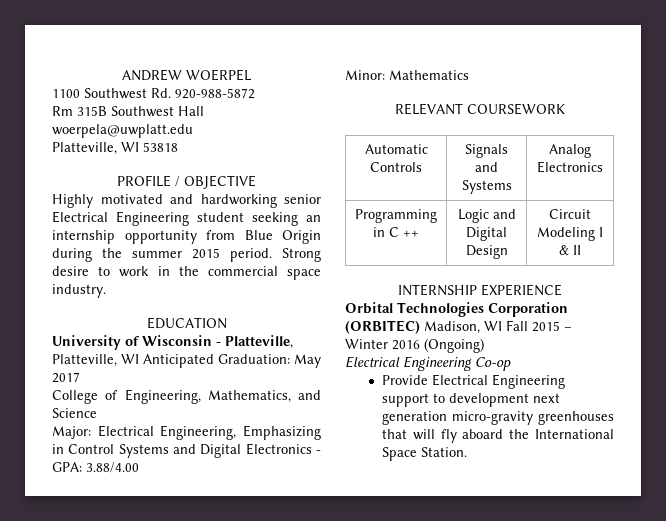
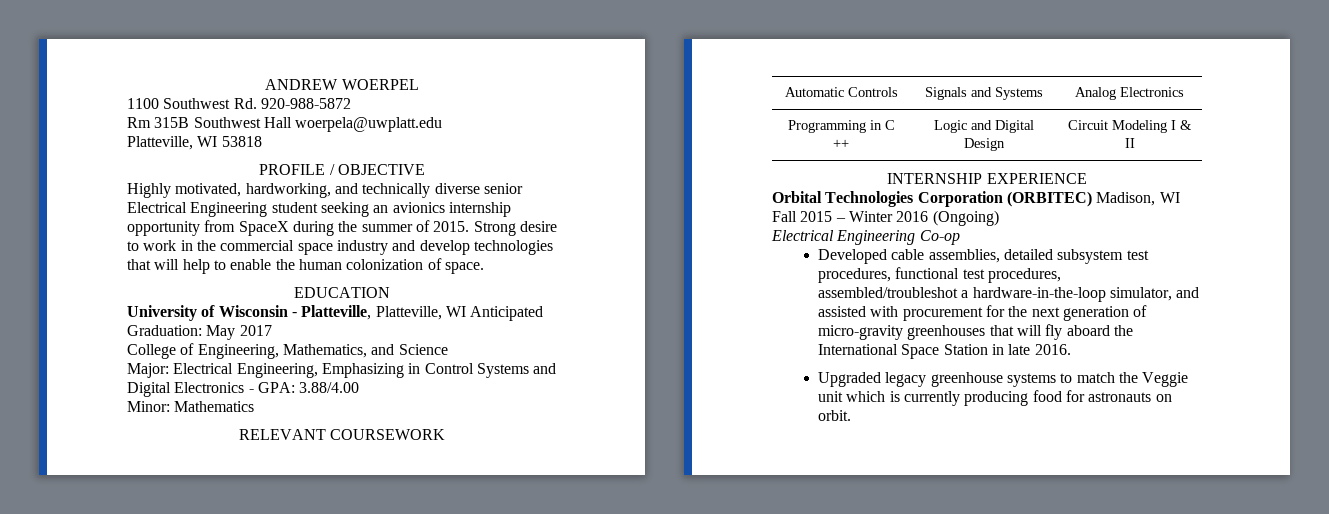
[100,194,277,208] motivated and hardworking -> [175,183,480,198] motivated, hardworking, and technically diverse
(321, 218) none -> [392,202,445,213] avionics
[244,230,321,244] Blue Origin -> [238,221,289,236] SpaceX
[192,248,272,262] 2015 period. -> [415,220,470,232] of 2015.
[52,284,106,298] industry. -> [336,240,553,255] [127,258,484,274] industry and develop technologies that will help to enable the human colonization of space.
[381,374,565,389] [381,393,529,407] Provide Electrical Engineering support to development -> [818,249,1149,264] [818,267,1061,283] [818,287,1200,302] [818,305,1028,321] Developed cable assemblies, detailed subsystem test procedures, functional test procedures, assembled/troubleshot a hardware-in-the-loop simulator, and assisted with procurement for the
(447, 418) none -> [1133,305,1148,317] of
[420,447,467,457] Station. -> [943,344,1071,355] [818,372,1189,387] [818,390,1172,406] [818,410,852,421] Station in late 2016. // Upgraded legacy greenhouse systems to match the Veggie unit which is currently producing food for astronauts on orbit.

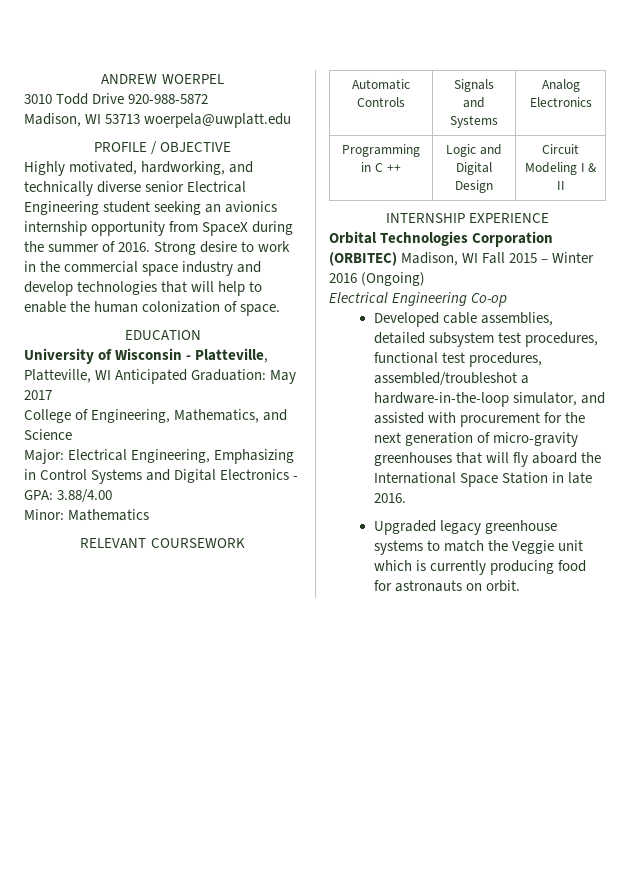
[127,98,351,109] [127,117,443,132] [127,136,262,150] 1100 Southwest Rd. 920-988-5872 // Rm 315B Southwest Hall woerpela@uwplatt.edu // Platteville, WI 53818 -> [24,93,209,105] [24,113,292,128] 3010 Todd Drive 920-988-5872 // Madison, WI 53713 woerpela@uwplatt.edu
[433,221,470,232] 2015. -> [118,242,151,252] 2016.

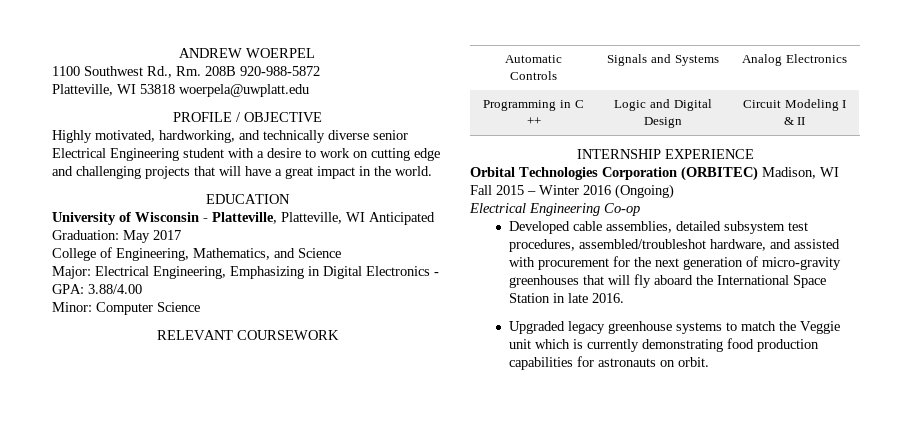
[24,93,209,105] [24,113,141,127] 3010 Todd Drive 920-988-5872 // Madison, WI 53713 -> [52,66,320,78] [52,84,175,96] 1100 Southwest Rd., Rm. 208B 920-988-5872 // Platteville, WI 53818
[154,201,278,215] [24,221,294,236] [24,241,291,255] [24,261,262,276] [24,281,263,296] [24,301,281,316] seeking an avionics internship opportunity from SpaceX during the summer of 2016. Strong desire to work in the commercial space industry and develop technologies that will help to enable the human colonization of space. -> [228,148,440,161] [52,166,432,179] with a desire to work on cutting edge and challenging projects that will have a great impact in the world.
[40,469,171,484] Control Systems and -> (320, 271) none
[68,509,150,521] Mathematics -> [96,302,200,315] Computer Science
[373,352,542,367] [373,372,529,386] [373,392,577,407] functional test procedures, assembled/troubleshot a hardware-in-the-loop simulator, -> [578,239,766,251] assembled/troubleshot hardware,
[490,560,587,575] producing food -> [641,338,819,352] [508,357,573,370] demonstrating food production capabilities

